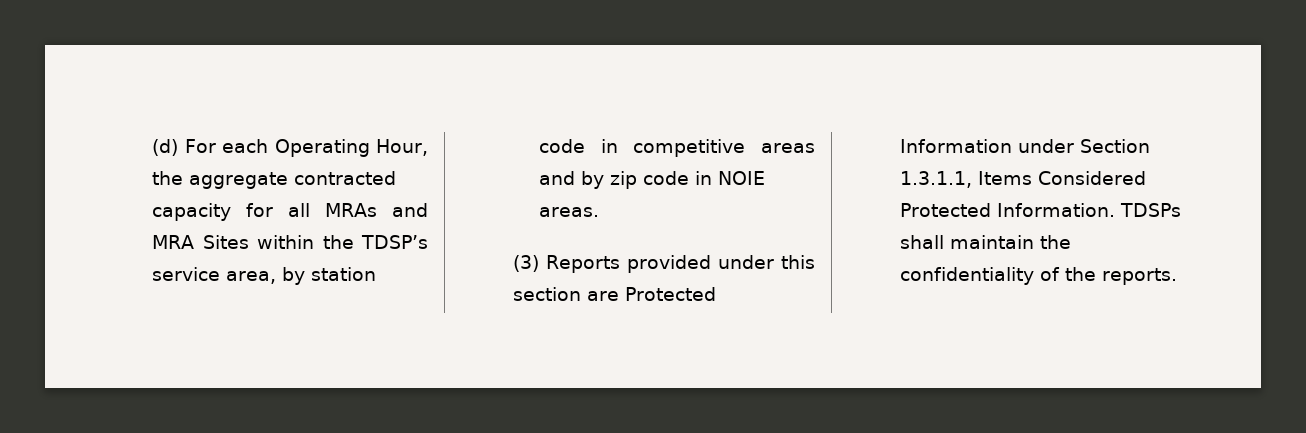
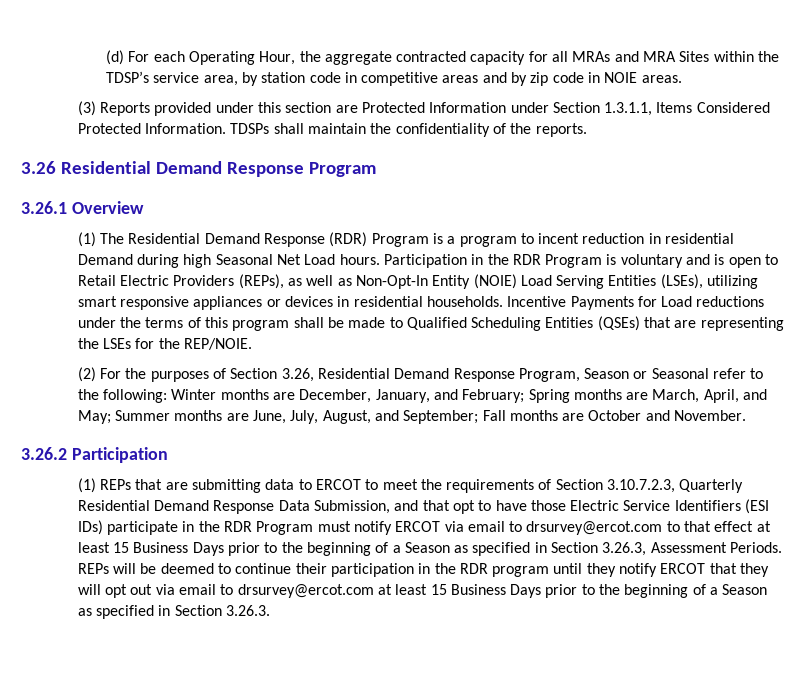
(1177, 276) none -> [21,161,376,177] [21,201,144,214] [77,232,735,247] [77,254,779,268] [77,274,759,289] [77,296,765,310] [77,316,784,331] [77,338,252,350] [77,367,764,382] [77,389,768,403] [77,410,747,424] [21,447,168,463] [77,478,744,493] [77,499,770,514] [77,520,771,535] [77,542,783,556] [77,563,770,577] [77,584,768,598] [77,605,270,619] // 3.26 Residential Demand Response Program // 3.26.1 Overview // (1) The Residential Demand Response (RDR) Program is a program to incent reduction in residential Demand during high Seasonal Net Load hours. Participation in the RDR Program is voluntary and is open to Retail Electric Providers (REPs), as well as Non-Opt-In Entity (NOIE) Load Serving Entities (LSEs), utilizing smart responsive appliances or devices in residential households. Incentive Payments for Load reductions under the terms of this program shall be made to Qualified Scheduling Entities (QSEs) that are representing the LSEs for the REP/NOIE. // (2) For the purposes of Section 3.26, Residential Demand Response Program, Season or Seasonal refer to the following: Winter months are December, January, and February; Spring months are March, April, and May; Summer months are June, July, August, and September; Fall months are October and November. // 3.26.2 Participation // (1) REPs that are submitting data to ERCOT to meet the requirements of Section 3.10.7.2.3, Quarterly Residential Demand Response Data Submission, and that opt to have those Electric Service Identifiers (ESI IDs) participate in the RDR Program must notify ERCOT via email to drsurvey@ercot.com to that effect at least 15 Business Days prior to the beginning of a Season as specified in Section 3.26.3, Assessment Periods. REPs will be deemed to continue their participation in the RDR program until they notify ERCOT that they will opt out via email to drsurvey@ercot.com at least 15 Business Days prior to the beginning of a Season as specified in Section 3.26.3.

